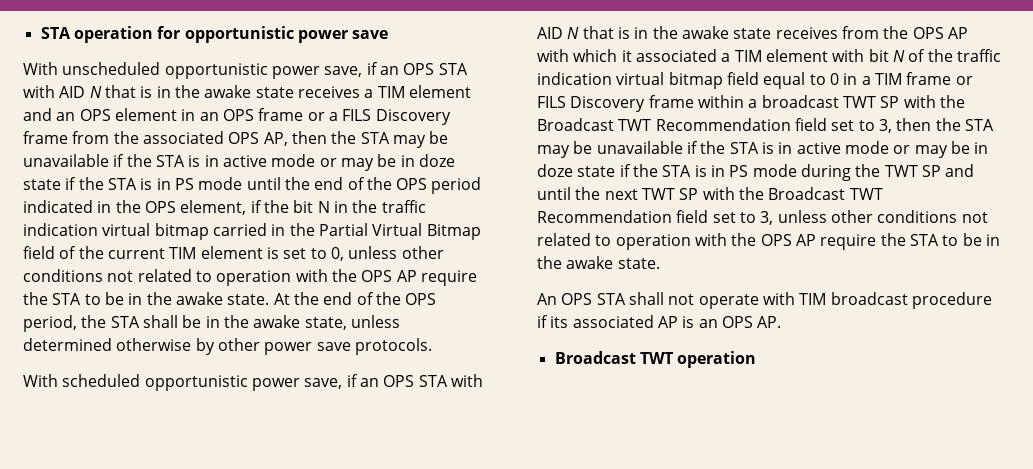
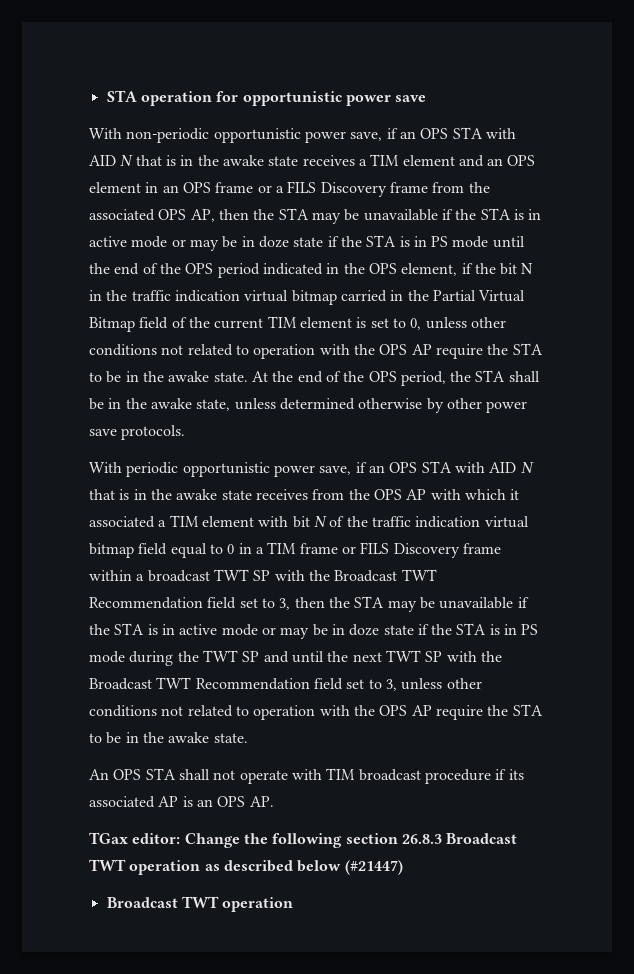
[62,62,161,75] unscheduled -> [126,128,210,143] non-periodic
[62,374,141,387] scheduled -> [126,462,179,477] periodic
(782, 322) none -> [89,832,518,848] [89,859,403,875] // TGax editor: Change the following section 26.8.3 Broadcast TWT operation as described below (#21447)

